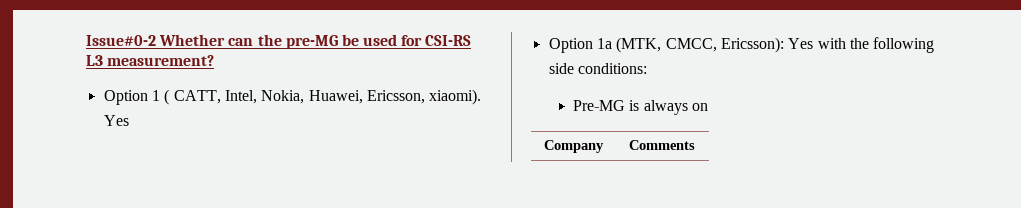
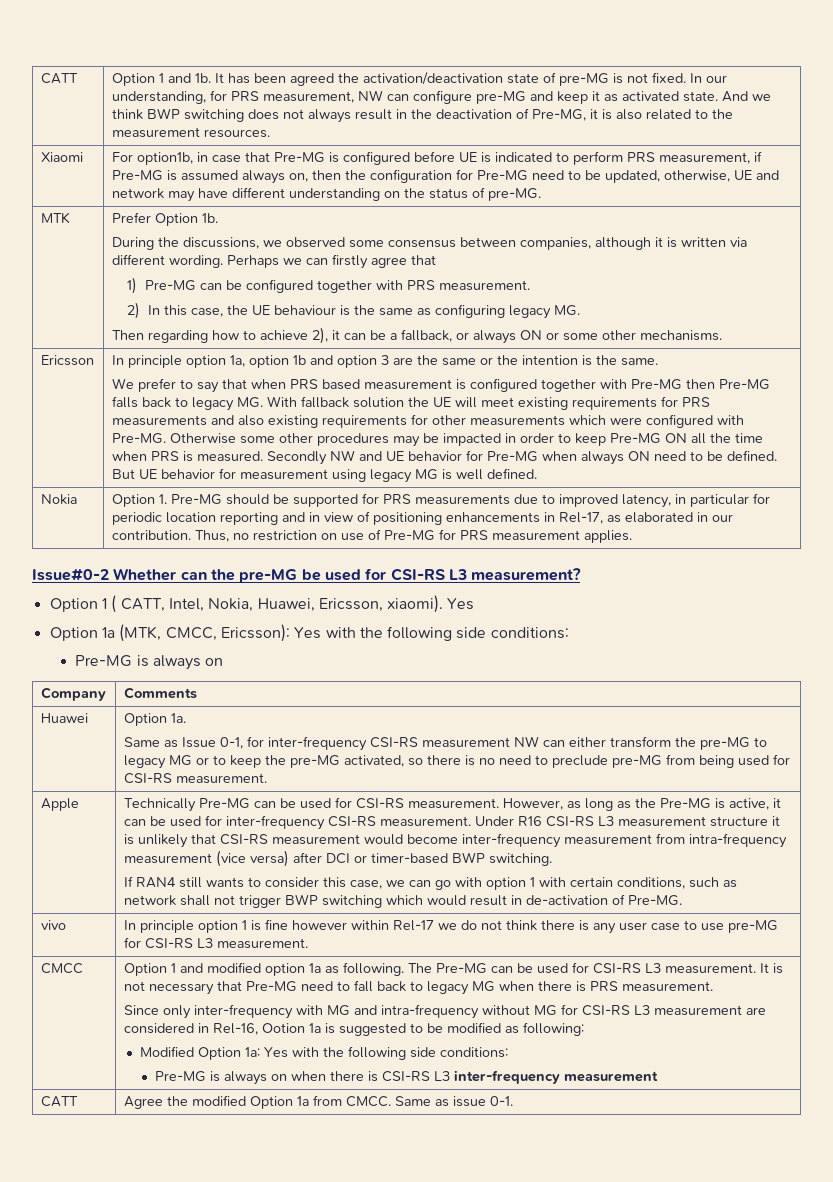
(86, 40) none -> [40,73,78,84] [111,72,727,86] [111,90,771,104] [111,108,733,123] [111,127,270,138] [40,152,83,162] [111,151,762,165] [111,169,779,184] [111,187,541,202] [40,212,70,224] [111,212,218,226] [111,237,747,250] [111,254,436,269] [127,277,530,294] [127,302,580,319] [111,327,722,344] [40,355,94,366] [111,355,658,368] [111,378,770,393] [111,396,710,411] [111,414,744,428] [111,433,763,447] [111,450,777,465] [111,468,537,483] [40,494,77,505] [111,493,770,508] [111,511,733,525] [111,529,632,543] CATT | Option 1 and 1b. It has been agreed the activation/deactivation state of pre-MG is not fixed. In our understanding, for PRS measurement, NW can configure pre-MG and keep it as activated state. And we think BWP switching does not always result in the deactivation of Pre-MG, it is also related to the measurement resources. // Xiaomi | For option1b, in case that Pre-MG is configured before UE is indicated to perform PRS measurement, if Pre-MG is assumed always on, then the configuration for Pre-MG need to be updated, otherwise, UE and network may have different understanding on the status of pre-MG. // MTK | Prefer Option 1b. // During the discussions, we observed some consensus between companies, although it is written via different wording. Perhaps we can firstly agree that // 1) Pre-MG can be configured together with PRS measurement. // 2) In this case, the UE behaviour is the same as configuring legacy MG. // Then regarding how to achieve 2), it can be a fallback, or always ON or some other mechanisms. // Ericsson | In principle option 1a, option 1b and option 3 are the same or the intention is the same. // We prefer to say that when PRS based measurement is configured together with Pre-MG then Pre-MG falls back to legacy MG. With fallback solution the UE will meet existing requirements for PRS measurements and also existing requirements for other measurements which were configured with Pre-MG. Otherwise some other procedures may be impacted in order to keep Pre-MG ON all the time when PRS is measured. Secondly NW and UE behavior for Pre-MG when always ON need to be defined. But UE behavior for measurement using legacy MG is well defined. // Nokia | Option 1. Pre-MG should be supported for PRS measurements due to improved latency, in particular for periodic location reporting and in view of positioning enhancements in Rel-17, as elaborated in our contribution. Thus, no restriction on use of Pre-MG for PRS measurement applies. //
(695, 145) none -> [40,713,88,723] [123,713,186,726] [123,736,767,751] [123,754,790,769] [123,773,267,784] [40,798,79,811] [123,797,781,812] [123,815,780,830] [123,833,787,848] [123,850,552,867] [123,876,737,890] [123,894,682,908] [40,920,66,930] [123,919,778,934] [123,937,308,949] [40,963,83,974] [123,962,783,976] [123,980,713,995] [123,1004,766,1019] [123,1022,584,1036] [139,1046,508,1060] [155,1070,659,1085] [40,1096,78,1107] [123,1095,513,1109] // Huawei | Option 1a. // Same as Issue 0-1, for inter-frequency CSI-RS measurement NW can either transform the pre-MG to legacy MG or to keep the pre-MG activated, so there is no need to preclude pre-MG from being used for CSI-RS measurement. // Apple | Technically Pre-MG can be used for CSI-RS measurement. However, as long as the Pre-MG is active, it can be used for inter-frequency CSI-RS measurement. Under R16 CSI-RS L3 measurement structure it is unlikely that CSI-RS measurement would become inter-frequency measurement from intra-frequency measurement (vice versa) after DCI or timer-based BWP switching. // If RAN4 still wants to consider this case, we can go with option 1 with certain conditions, such as network shall not trigger BWP switching which would result in de-activation of Pre-MG. // vivo | In principle option 1 is fine however within Rel-17 we do not think there is any user case to use pre-MG for CSI-RS L3 measurement. // CMCC | Option 1 and modified option 1a as following. The Pre-MG can be used for CSI-RS L3 measurement. It is not necessary that Pre-MG need to fall back to legacy MG when there is PRS measurement. // Since only inter-frequency with MG and intra-frequency without MG for CSI-RS L3 measurement are considered in Rel-16, Ootion 1a is suggested to be modified as following: // Modified Option 1a: Yes with the following side conditions: // Pre-MG is always on when there is CSI-RS L3 inter-frequency measurement // CATT | Agree the modified Option 1a from CMCC. Same as issue 0-1.

